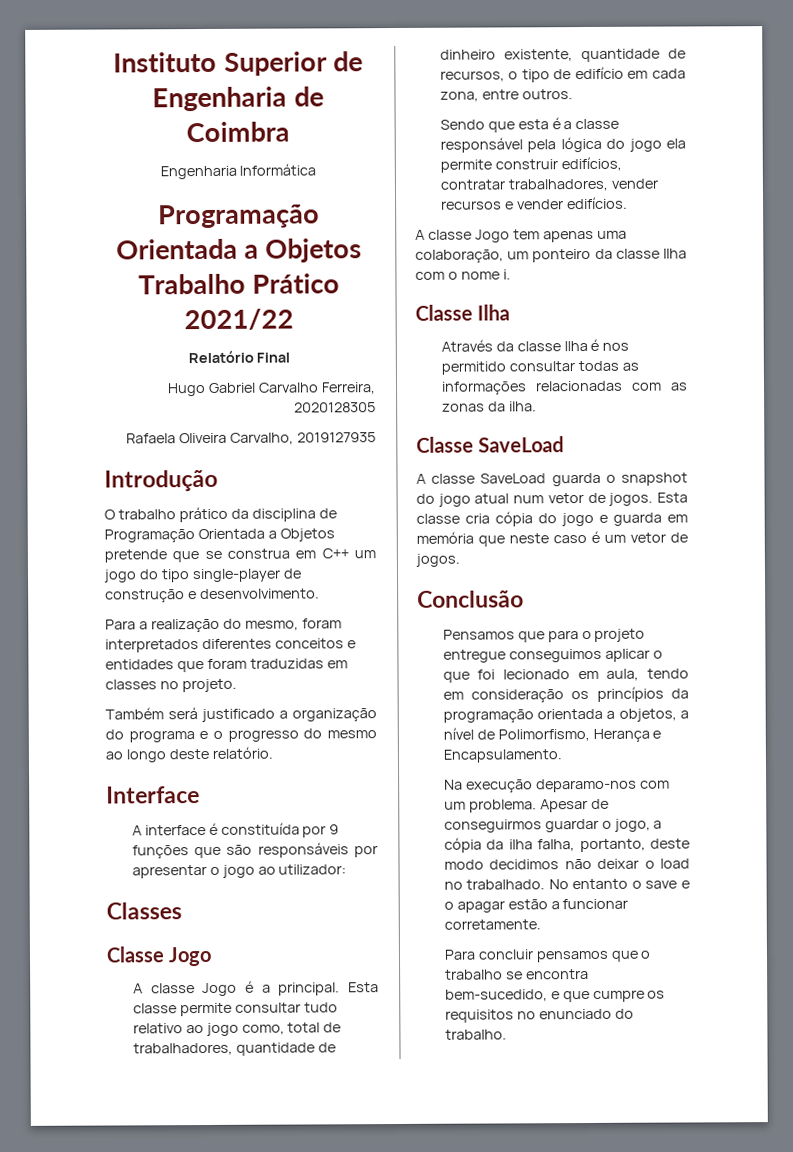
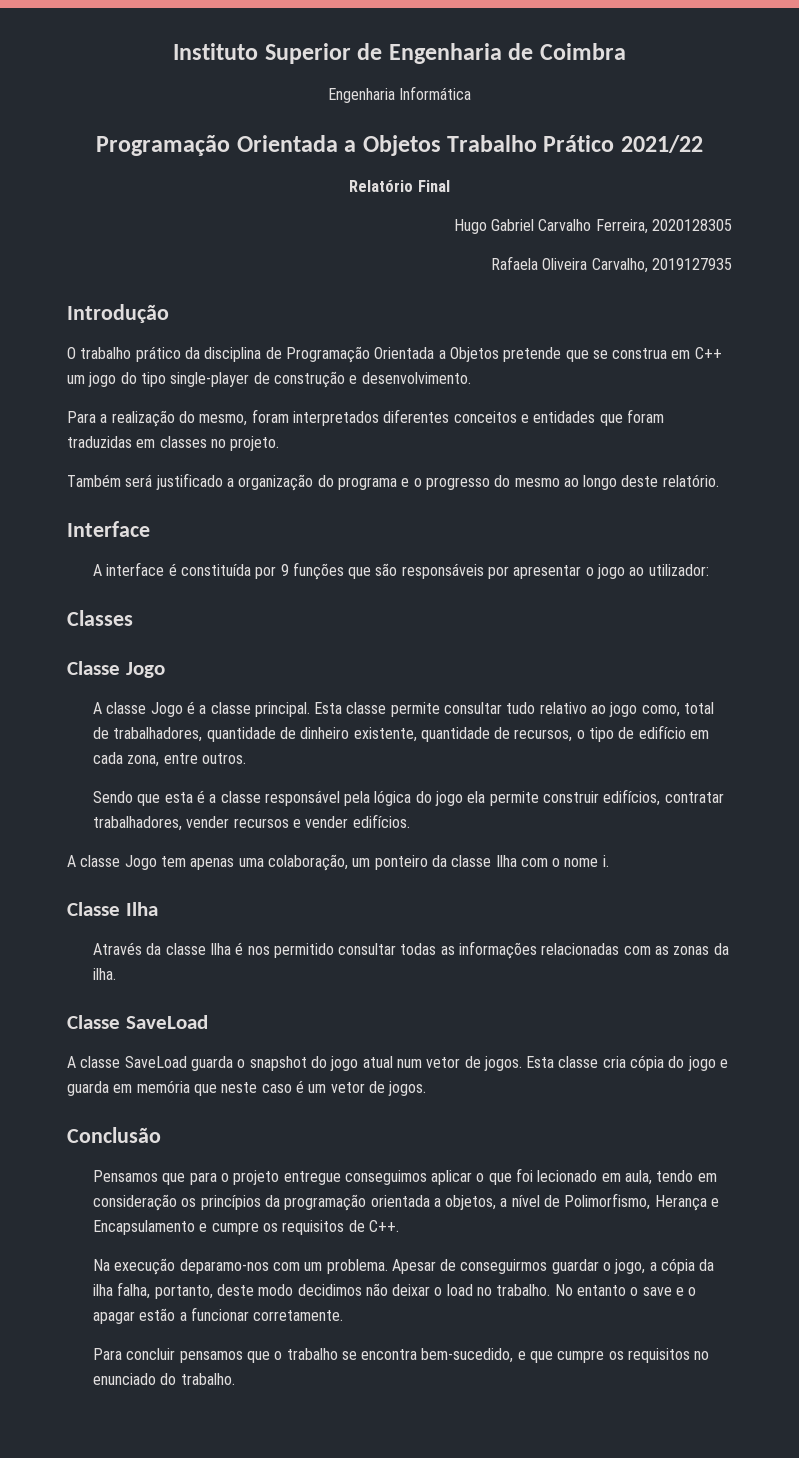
(271, 988) none -> [210,702,251,714] classe
[442,749,562,763] Encapsulamento. -> [92,1220,399,1235] Encapsulamento e cumpre os requisitos de C++.
[466,879,546,890] trabalhado. -> [496,1284,551,1296] trabalho.

